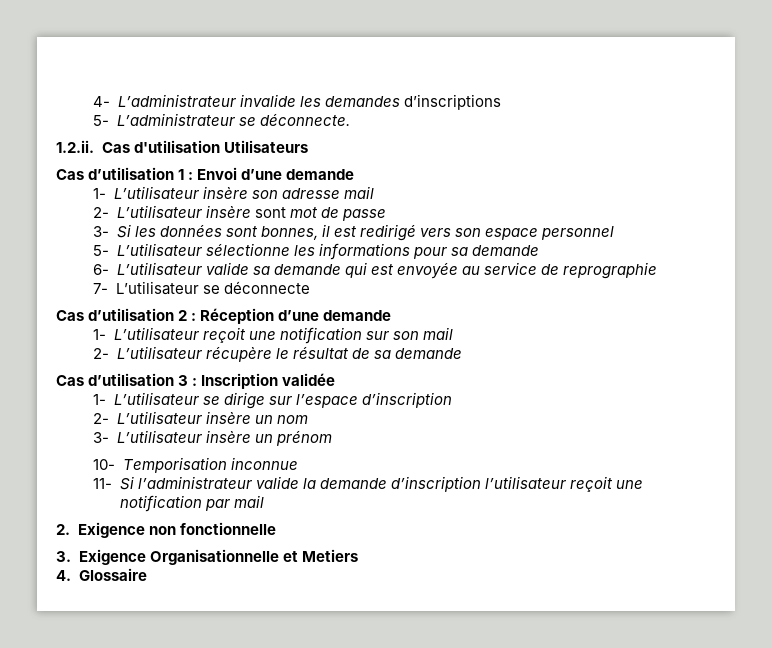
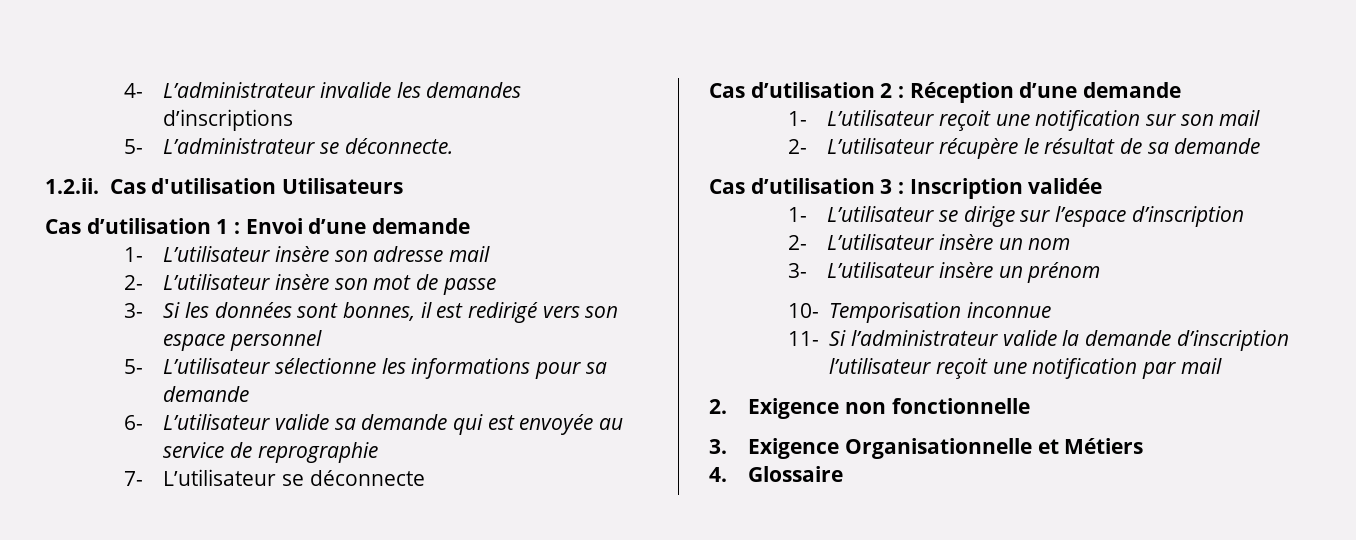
[255,207,287,218] sont -> [334,278,368,290] son
[301,549,358,562] Metiers -> [1064,438,1144,454] Métiers

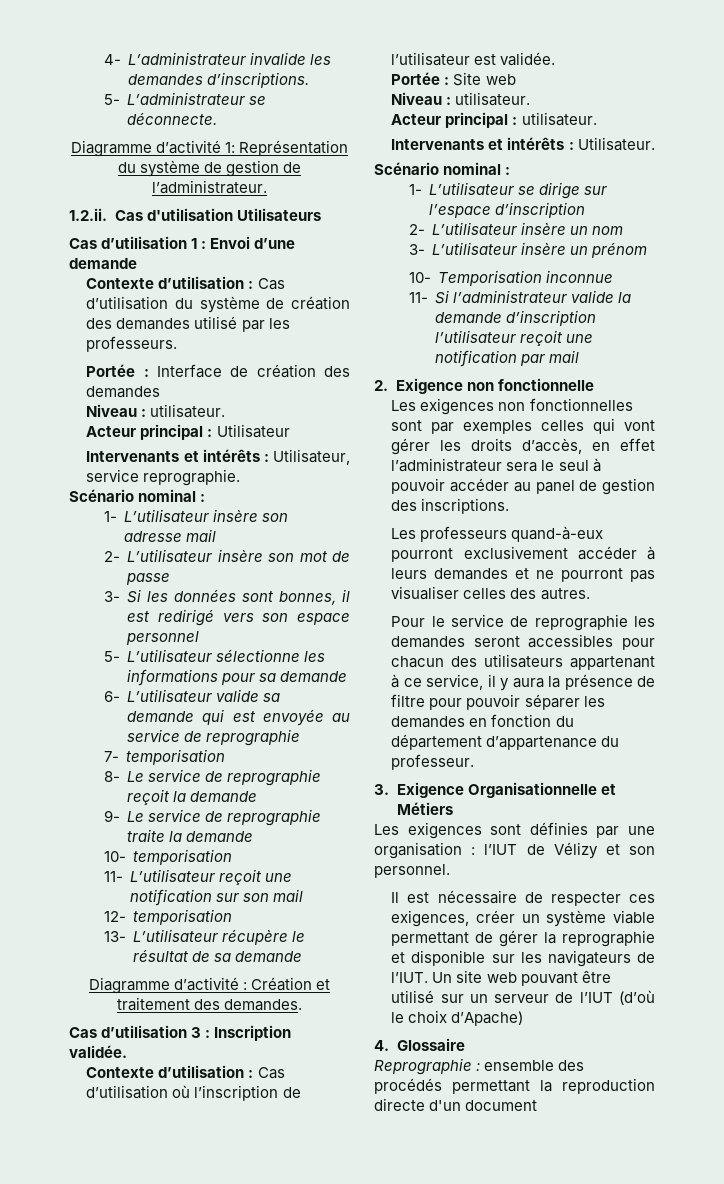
[163,109,294,131] d’inscriptions -> [207,72,310,88] d’inscriptions.
(453, 146) none -> [70,140,349,157] [117,160,302,177] [152,180,267,194] // Diagramme d’activité 1: Représentation du système de gestion de l’administrateur.
(471, 226) none -> [86,276,285,290] [86,296,350,313] [86,316,290,332] [86,336,178,352] [86,364,350,378] [86,386,161,398] [86,404,226,418] [86,424,290,440] [86,449,350,465] [86,469,241,486] [69,489,206,502] // Contexte d’utilisation : Cas d’utilisation du système de création des demandes utilisé par les professeurs. // Portée : Interface de création des demandes // Niveau : utilisateur. // Acteur principal : Utilisateur // Intervenants et intérêts : Utilisateur, service reprographie. // Scénario nominal :
[163,469,425,486] [709,82,1182,103] [787,111,807,126] L’utilisateur se déconnecte // Cas d’utilisation 2 : Réception d’une demande // 1- -> [126,749,226,765] [103,769,322,786] [127,789,258,805] [103,809,322,826] [127,829,254,842] [103,849,233,865] [103,871,123,882] temporisation // 8- Le service de reprographie reçoit la demande // 9- Le service de reprographie traite la demande // 10- temporisation // 11-
[787,139,807,154] 2- -> [103,909,233,925] [103,931,126,942] 12- temporisation // 13-
(1261, 146) none -> [88,977,331,994] [116,997,303,1011] // Diagramme d’activité : Création et traitement des demandes.
[1028,178,1103,194] validée -> [69,1045,127,1058] [86,1065,285,1079] [86,1085,301,1101] [391,52,556,66] [391,72,516,86] [391,92,531,106] [391,112,597,128] [391,137,655,151] [374,162,511,175] validée. // Contexte d’utilisation : Cas d’utilisation où l’inscription de l’utilisateur est validée. // Portée : Site web // Niveau : utilisateur. // Acteur principal : utilisateur. // Intervenants et intérêts : Utilisateur. // Scénario nominal :
(1030, 406) none -> [391,398,633,415] [391,418,655,434] [391,438,655,455] [391,458,601,472] [391,478,655,495] [391,498,510,514] [391,526,604,542] [391,546,655,562] [391,568,655,582] [391,586,590,600] [391,614,655,631] [391,634,655,650] [391,654,655,670] [391,674,655,691] [391,694,605,710] [391,714,574,728] [391,734,620,750] [391,754,475,770] // Les exigences non fonctionnelles sont par exemples celles qui vont gérer les droits d’accès, en effet l’administrateur sera le seul à pouvoir accéder au panel de gestion des inscriptions. // Les professeurs quand-à-eux pourront exclusivement accéder à leurs demandes et ne pourront pas visualiser celles des autres. // Pour le service de reprographie les demandes seront accessibles pour chacun des utilisateurs appartenant à ce service, il y aura la présence de filtre pour pouvoir séparer les demandes en fonction du département d’appartenance du professeur.
[709,466,844,482] 4. Glossaire -> [374,822,655,839] [374,842,655,859] [374,864,450,878] [391,890,655,906] [391,910,655,927] [391,930,655,947] [391,950,655,967] [391,970,611,986] [391,990,655,1005] [391,1010,524,1026] [374,1038,465,1051] [374,1058,585,1075] [374,1078,655,1094] [374,1098,538,1111] Les exigences sont définies par une organisation : l’IUT de Vélizy et son personnel. // Il est nécessaire de respecter ces exigences, créer un système viable permettant de gérer la reprographie et disponible sur les navigateurs de l’IUT. Un site web pouvant être utilisé sur un serveur de l’IUT (d’où le choix d’Apache) // 4. Glossaire // Reprographie : ensemble des procédés permettant la reproduction directe d'un document

